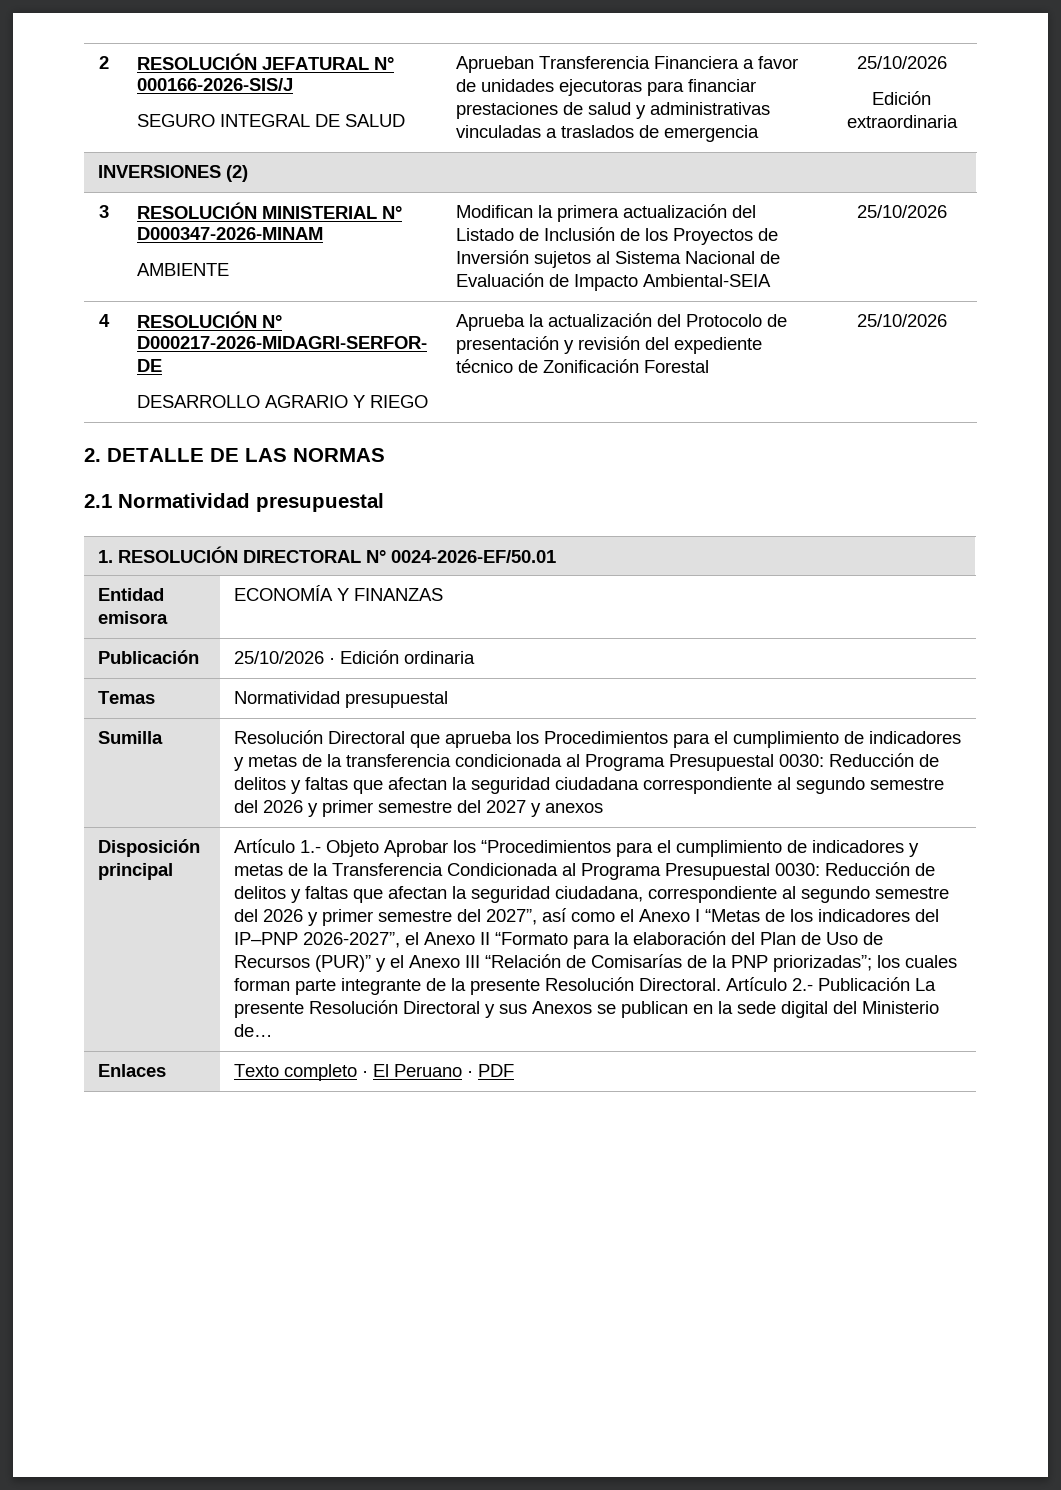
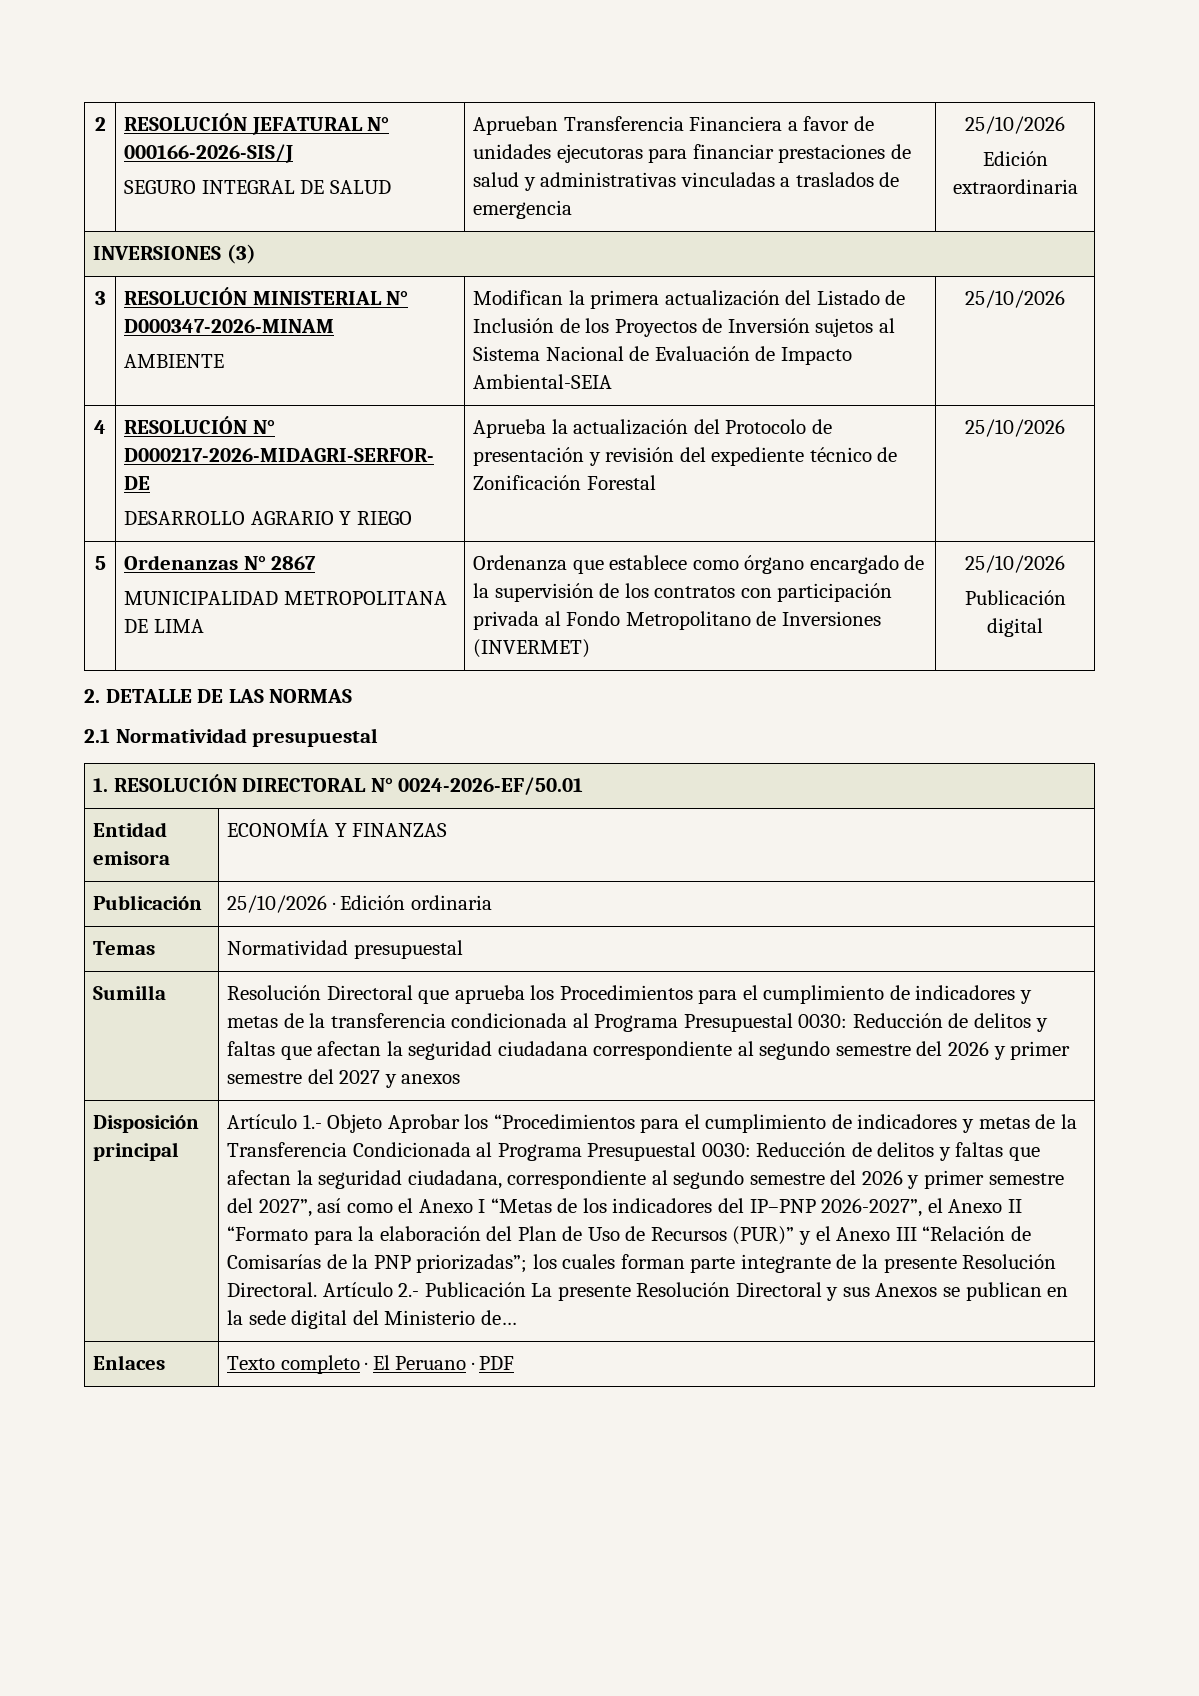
[226,165,249,182] (2) -> [226,244,256,264] (3)
(947, 320) none -> [94,556,106,570] [124,555,317,570] [124,591,447,605] [124,619,204,633] [473,555,925,574] [473,583,893,602] [473,611,881,630] [473,639,591,658] [965,555,1065,573] [964,590,1066,605] [987,618,1043,637] // 5 | Ordenanzas N° 2867 // MUNICIPALIDAD METROPOLITANA DE LIMA | Ordenanza que establece como órgano encargado de la supervisión de los contratos con participación privada al Fondo Metropolitano de Inversiones (INVERMET) | 25/10/2026 // Publicación digital

